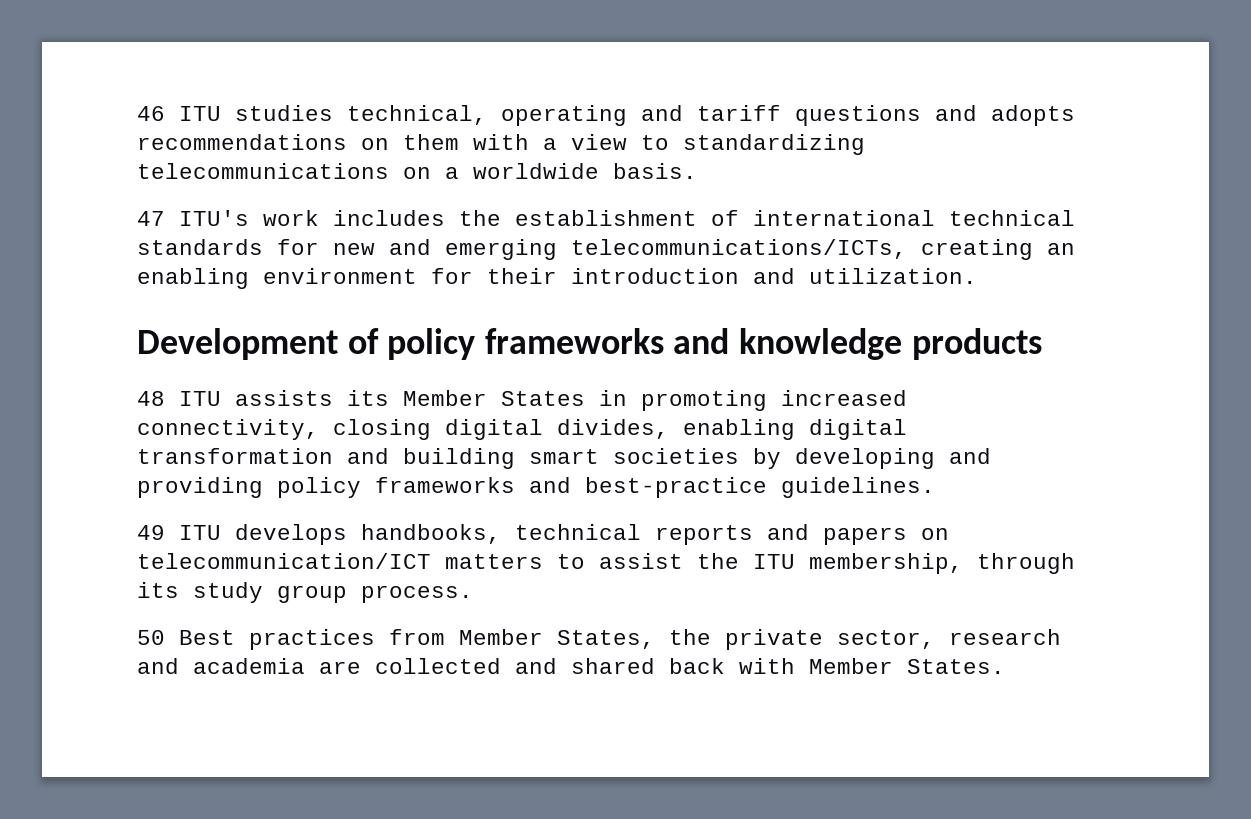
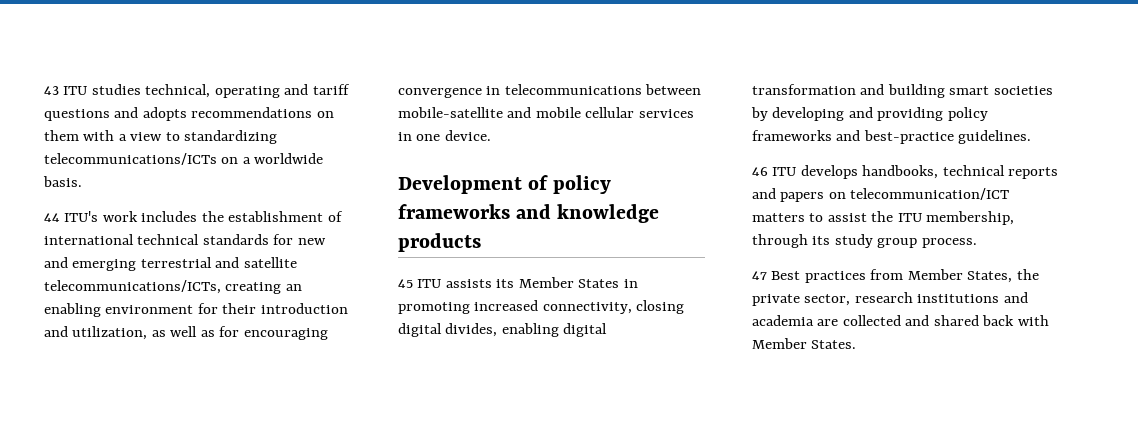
[137,106,165,121] 46 -> [44,86,59,95] 43
[137,163,389,179] telecommunications -> [44,153,217,165] telecommunications/ICTs
[137,211,165,226] 47 -> [44,213,60,222] 44
(557, 249) none -> [140,257,297,268] terrestrial and satellite
[809,268,977,284] utilization. -> [72,326,328,340] [398,84,702,98] [398,107,694,118] [398,130,491,141] utilization, as well as for encouraging convergence in telecommunications between mobile-satellite and mobile cellular services in one device.
[137,391,165,406] 48 -> [398,279,413,288] 45
[137,525,165,540] 49 -> [752,167,768,176] 46
[137,630,165,645] 50 -> [752,271,767,280] 47
(1061, 637) none -> [917,294,1000,303] institutions

